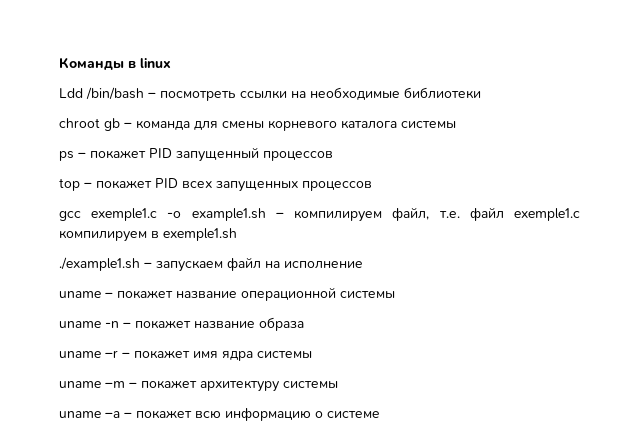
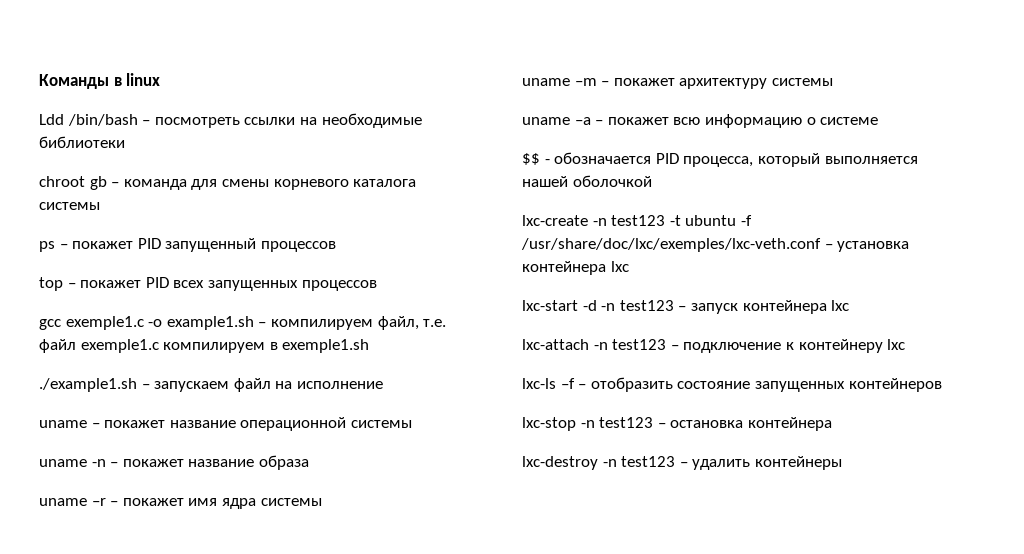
(380, 414) none -> [522,152,918,167] [522,175,652,187] [522,215,752,226] [521,238,910,252] [522,261,629,275] [522,300,850,314] [522,339,906,353] [522,377,942,392] [522,417,832,431] [522,456,842,470] // $$ - обозначается PID процесса, который выполняется нашей оболочкой // lxc-create -n test123 -t ubuntu -f /usr/share/doc/lxc/exemples/lxc-veth.conf – установка контейнера lxc // lxc-start -d -n test123 – запуск контейнера lxc // lxc-attach -n test123 – подключение к контейнеру lxc // lxc-ls –f – отобразить состояние запущенных контейнеров // lxc-stop -n test123 – остановка контейнера // lxc-destroy -n test123 – удалить контейнеры

